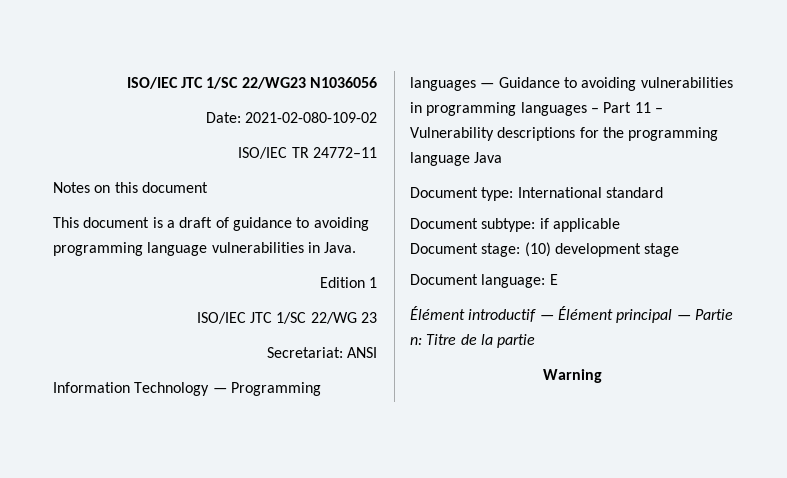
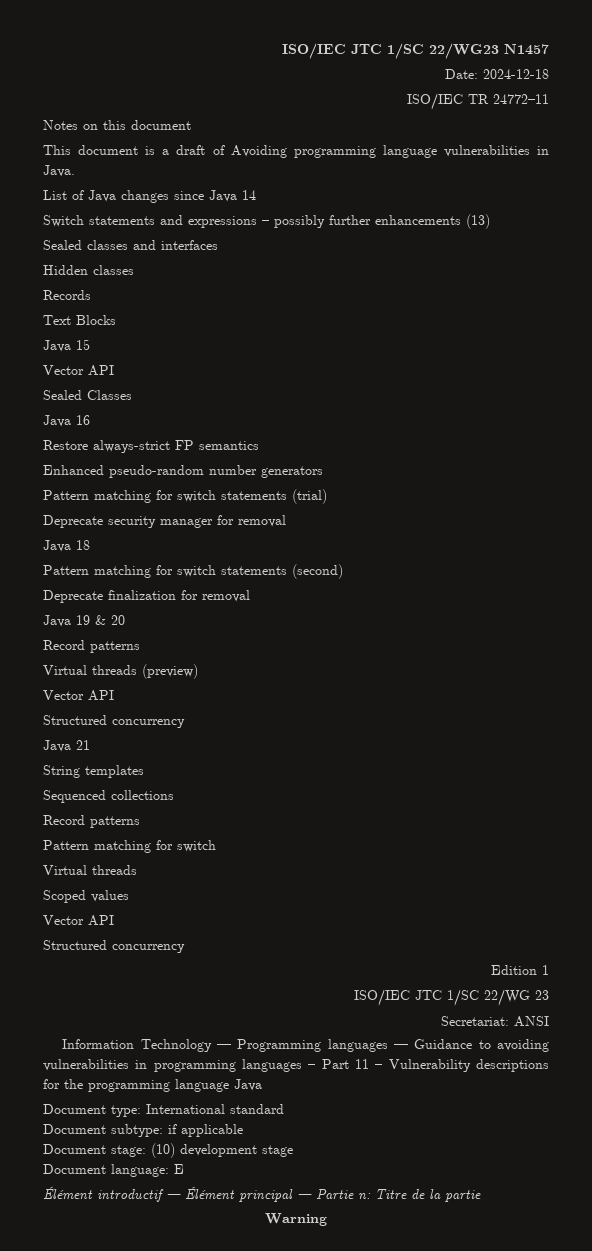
[310,77,377,88] N1036056 -> [504,44,549,55] N1457
[245,112,377,123] 2021-02-080-109-02 -> [483,69,549,79] 2024-12-18
[232,217,369,231] guidance to avoiding -> [230,145,287,158] Avoiding
(357, 247) none -> [43,190,256,203] [43,214,490,229] [43,240,218,250] [43,265,134,275] [43,290,91,300] [43,315,116,325] [43,339,90,352] [43,365,114,376] [43,390,132,400] [43,415,90,427] [43,440,259,453] [43,465,323,478] [43,489,327,504] [43,515,286,528] [43,540,90,552] [43,564,343,579] [43,590,250,603] [43,615,125,627] [43,640,140,653] [43,664,198,679] [43,690,114,701] [43,715,185,728] [43,740,90,752] [43,765,144,778] [43,790,174,803] [43,815,140,828] [43,840,216,853] [43,865,137,875] [43,890,129,903] [43,915,114,926] [43,940,185,953] // List of Java changes since Java 14 // Switch statements and expressions – possibly further enhancements (13) // Sealed classes and interfaces // Hidden classes // Records // Text Blocks // Java 15 // Vector API // Sealed Classes // Java 16 // Restore always-strict FP semantics // Enhanced pseudo-random number generators // Pattern matching for switch statements (trial) // Deprecate security manager for removal // Java 18 // Pattern matching for switch statements (second) // Deprecate finalization for removal // Java 19 & 20 // Record patterns // Virtual threads (preview) // Vector API // Structured concurrency // Java 21 // String templates // Sequenced collections // Record patterns // Pattern matching for switch // Virtual threads // Scoped values // Vector API // Structured concurrency

